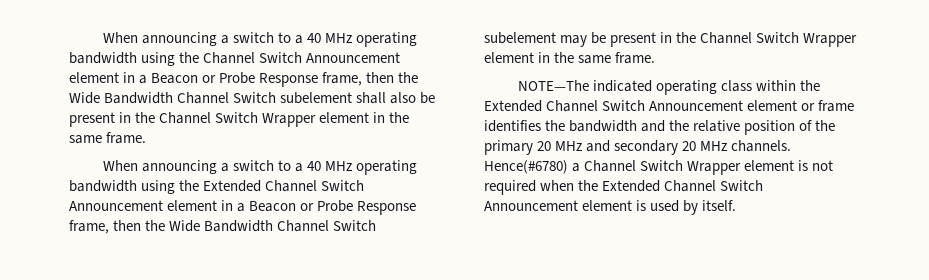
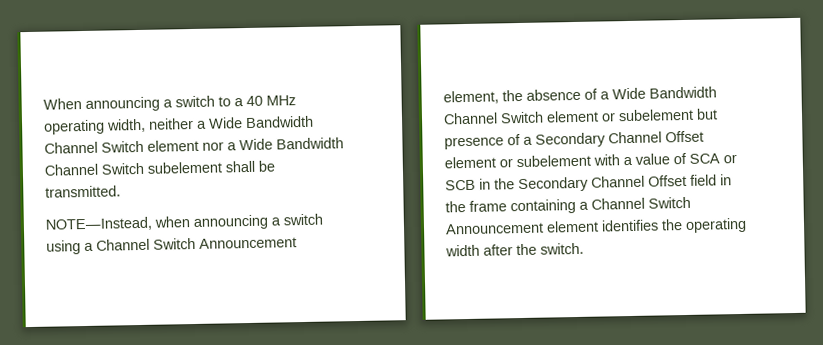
[102,32,418,47] [69,52,401,66] [69,72,419,87] When announcing a switch to a 40 MHz operating bandwidth using the Channel Switch Announcement element in a Beacon or Probe Response frame, then the -> [43,95,296,112] [43,115,314,135] [44,139,237,154] When announcing a switch to a 40 MHz operating width, neither a Wide Bandwidth Channel Switch element nor a
[390,92,436,104] [69,112,410,127] [69,132,147,144] [102,160,418,175] [69,180,365,194] [69,200,417,215] [69,220,377,234] [484,32,858,47] [484,52,656,64] [517,80,820,95] [484,100,855,112] [484,120,836,135] [484,140,792,155] [484,160,834,175] [484,180,764,195] [484,200,737,215] also be present in the Channel Switch Wrapper element in the same frame. // When announcing a switch to a 40 MHz operating bandwidth using the Extended Channel Switch Announcement element in a Beacon or Probe Response frame, then the Wide Bandwidth Channel Switch subelement may be present in the Channel Switch Wrapper element in the same frame. // NOTE—The indicated operating class within the Extended Channel Switch Announcement element or frame identifies the bandwidth and the relative position of the primary 20 MHz and secondary 20 MHz channels. Hence(#6780) a Channel Switch Wrapper element is not required when the Extended Channel Switch Announcement element is used by itself. -> [258,160,275,172] [45,185,121,198] [45,213,323,232] [46,237,297,255] [443,86,717,105] [443,108,718,125] [444,130,704,150] [444,152,737,169] [445,174,732,193] [445,196,691,215] [445,217,747,235] [445,242,584,257] be transmitted. // NOTE—Instead, when announcing a switch using a Channel Switch Announcement element, the absence of a Wide Bandwidth Channel Switch element or subelement but presence of a Secondary Channel Offset element or subelement with a value of SCA or SCB in the Secondary Channel Offset field in the frame containing a Channel Switch Announcement element identifies the operating width after the switch.

